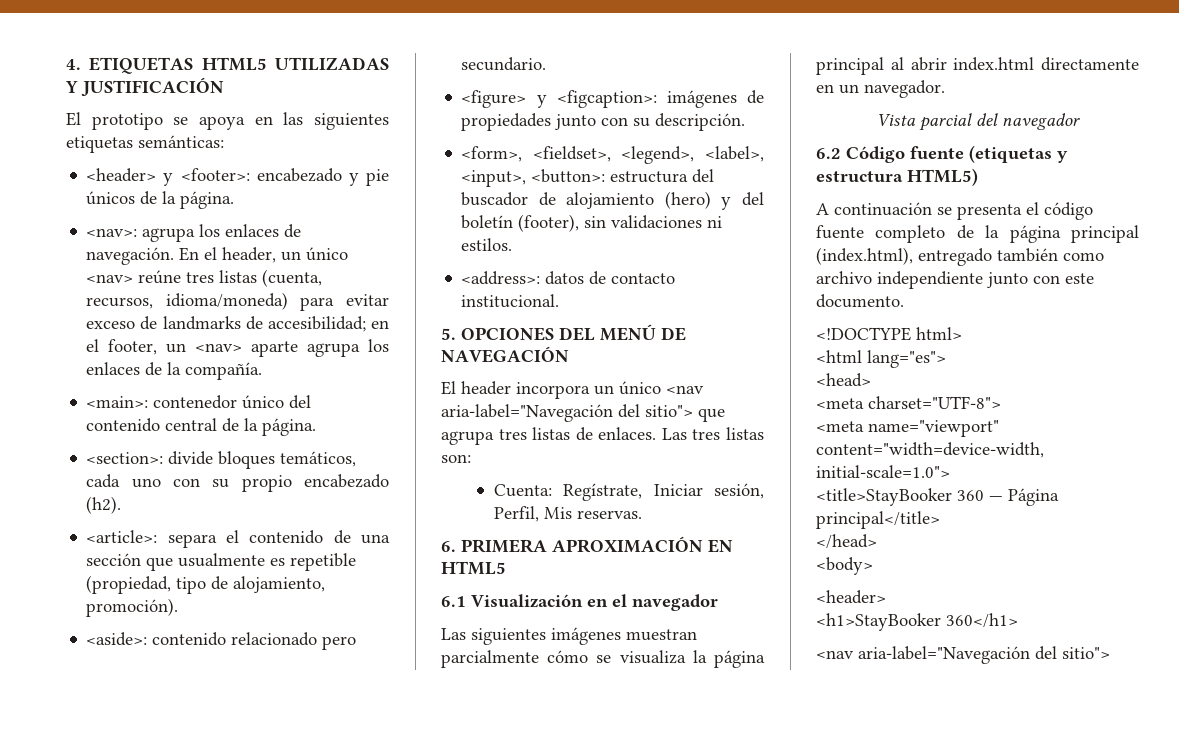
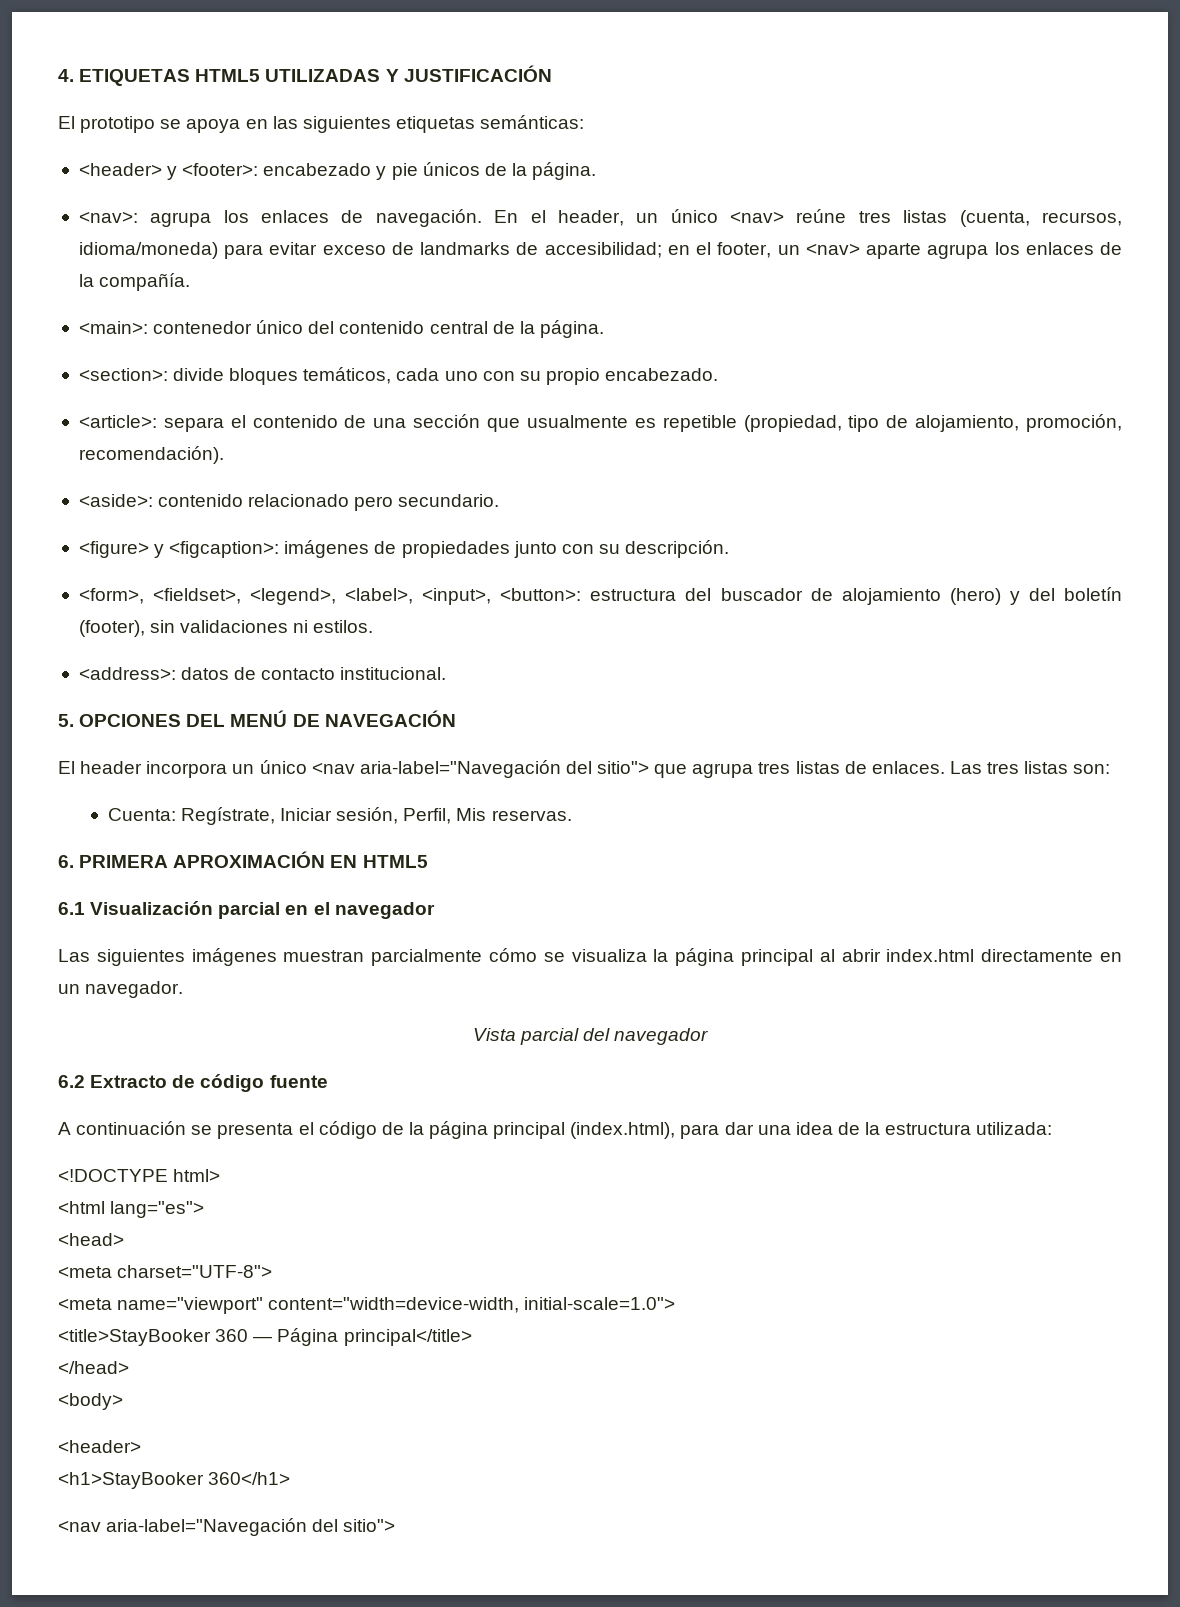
[303,474,389,488] [86,496,122,514] encabezado (h2). -> [605,368,719,381] encabezado.
[86,598,179,617] promoción). -> [1026,414,1122,432] [78,446,224,464] promoción, recomendación).
(583, 601) none -> [218,902,281,919] parcial
[846,145,1068,163] [816,168,978,186] Código fuente (etiquetas y estructura HTML5) -> [90,1074,328,1092] Extracto de código fuente
[816,225,946,243] fuente completo -> (377, 1130) none
[918,248,1104,266] [816,271,1094,289] [816,294,904,308] entregado también como archivo independiente junto con este documento. -> [680,1122,1053,1139] para dar una idea de la estructura utilizada:

